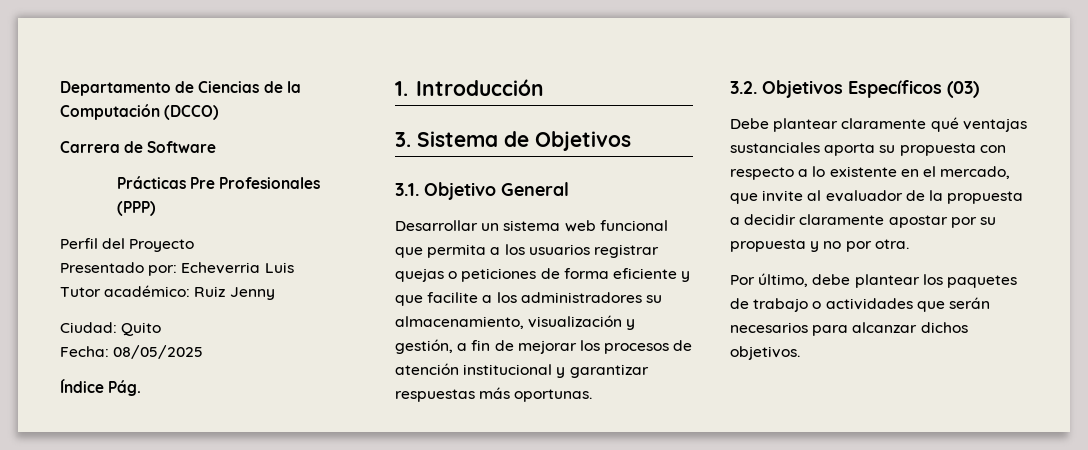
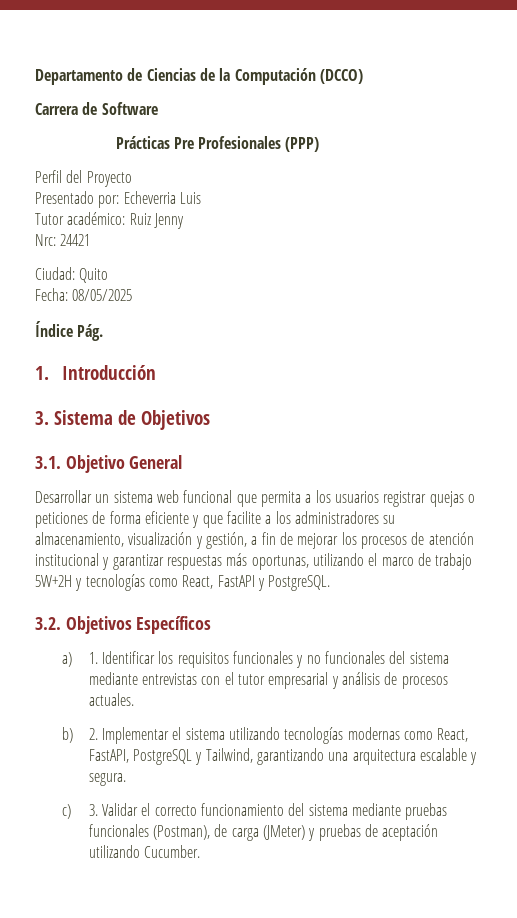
(275, 293) none -> [35,234,91,246] // Nrc: 24421
[514,389,593,402] [730,80,979,98] [730,117,1027,132] [730,142,1006,156] [730,166,1011,180] [730,190,1024,204] [730,214,996,228] [730,239,909,252] [730,273,1017,288] [730,297,990,312] [730,322,968,336] [730,346,800,360] oportunas. // 3.2. Objetivos Específicos (03) // Debe plantear claramente qué ventajas sustanciales aporta su propuesta con respecto a lo existente en el mercado, que invite al evaluador de la propuesta a decidir claramente apostar por su propuesta y no por otra. // Por último, debe plantear los paquetes de trabajo o actividades que serán necesarios para alcanzar dichos objetivos. -> [251,553,473,570] [35,574,331,591] [35,616,212,634] [61,651,449,668] [88,672,448,689] [88,693,134,706] [61,727,469,744] [88,748,478,765] [88,773,126,786] [61,803,448,820] [88,824,439,841] [88,845,200,858] oportunas, utilizando el marco de trabajo 5W+2H y tecnologías como React, FastAPI y PostgreSQL. // 3.2. Objetivos Específicos // a) 1. Identificar los requisitos funcionales y no funcionales del sistema mediante entrevistas con el tutor empresarial y análisis de procesos actuales. // b) 2. Implementar el sistema utilizando tecnologías modernas como React, FastAPI, PostgreSQL y Tailwind, garantizando una arquitectura escalable y segura. // c) 3. Validar el correcto funcionamiento del sistema mediante pruebas funcionales (Postman), de carga (JMeter) y pruebas de aceptación utilizando Cucumber.

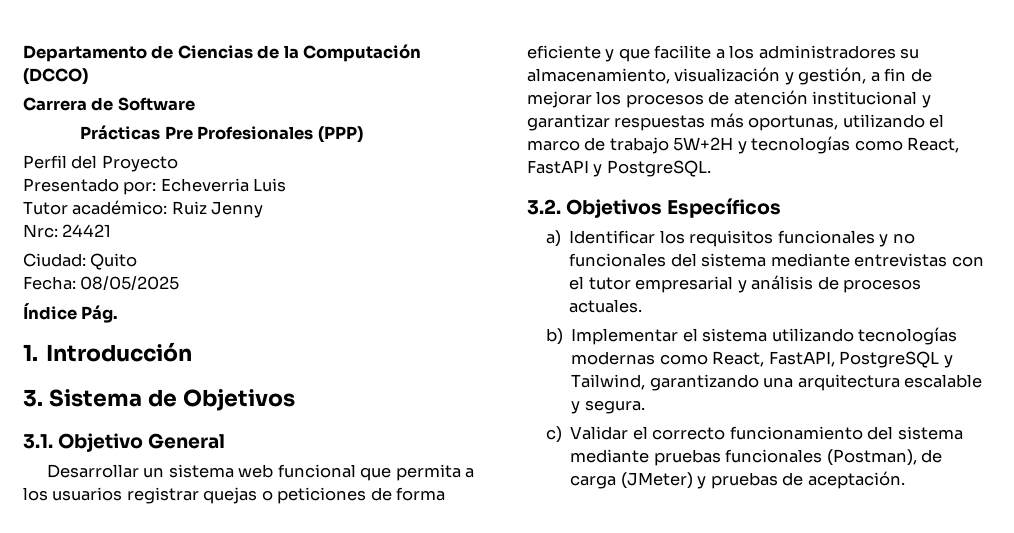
[88,652,98,664] 1. -> (562, 238) none
[88,728,98,740] 2. -> (564, 336) none
[88,804,98,816] 3. -> (563, 434) none
[382,824,439,841] [88,845,200,858] aceptación utilizando Cucumber. -> [807,471,905,489] aceptación.

